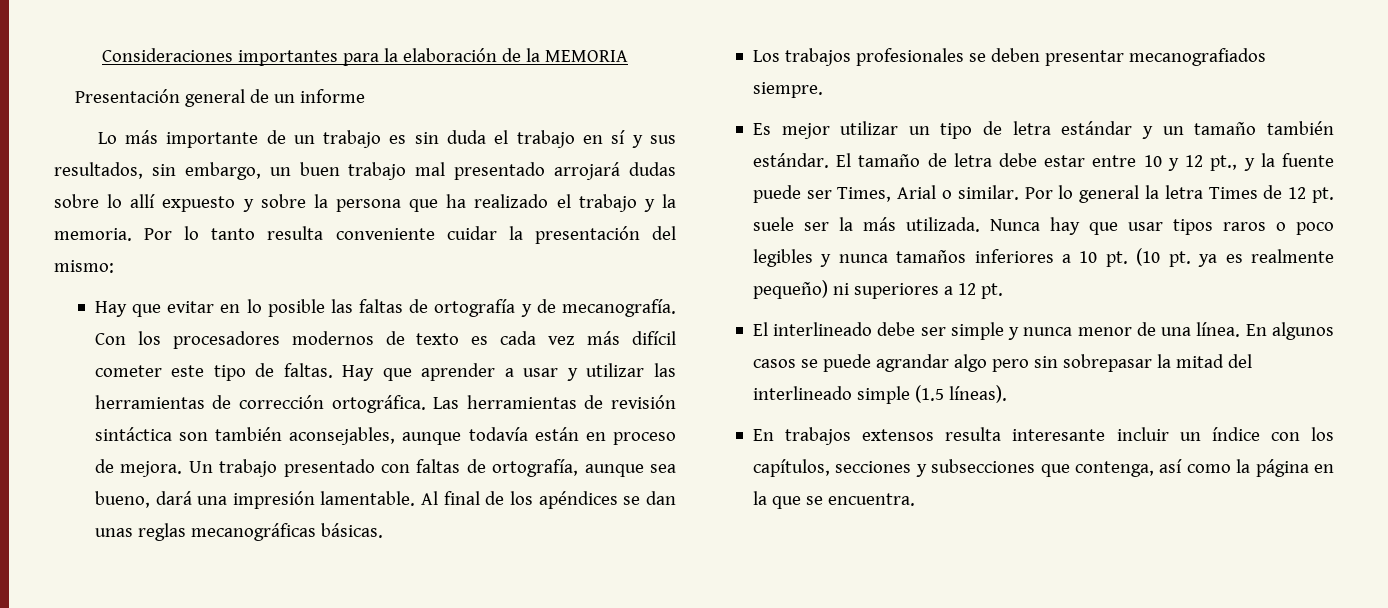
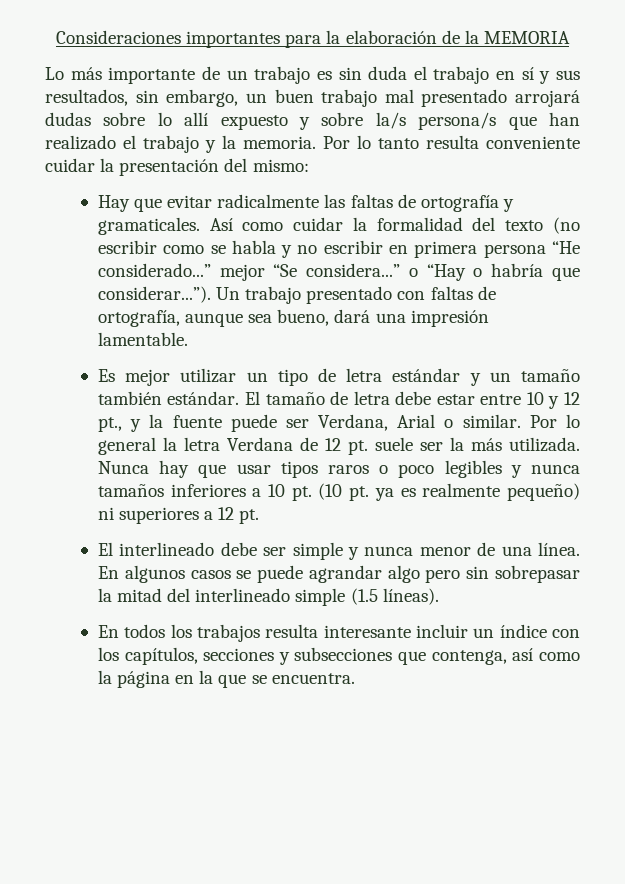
[74,89,365,107] // Presentación general de un informe -> (570, 37) none
[313,194,467,212] la persona que ha -> [375,112,580,130] la/s persona/s que han
[220,299,325,317] en lo posible -> [217,194,320,208] radicalmente
[536,299,676,317] [94,331,676,349] [94,363,677,381] [94,395,676,413] [94,427,676,445] [94,459,183,477] de mecanografía. Con los procesadores modernos de texto es cada vez más difícil cometer este tipo de faltas. Hay que aprender a usar y utilizar las herramientas de corrección ortográfica. Las herramientas de revisión sintáctica son también aconsejables, aunque todavía están en proceso de mejora. -> [97,217,580,235] [97,240,581,258] [97,263,580,281] [97,286,211,303] gramaticales. Así como cuidar la formalidad del texto (no escribir como se habla y no escribir en primera persona “He considerado...” mejor “Se considera...” o “Hay o habría que considerar...”).
[421,491,677,509] [94,523,383,541] [752,48,1266,66] [752,82,823,98] Al final de los apéndices se dan unas reglas mecanográficas básicas. // Los trabajos profesionales se deben presentar mecanografiados siempre. -> (188, 339) none
[837,187,892,202] Times, -> [318,414,389,431] Verdana,
[1208,187,1258,199] Times -> [226,437,293,451] Verdana
[785,427,935,445] trabajos extensos -> [124,624,260,642] todos los trabajos

